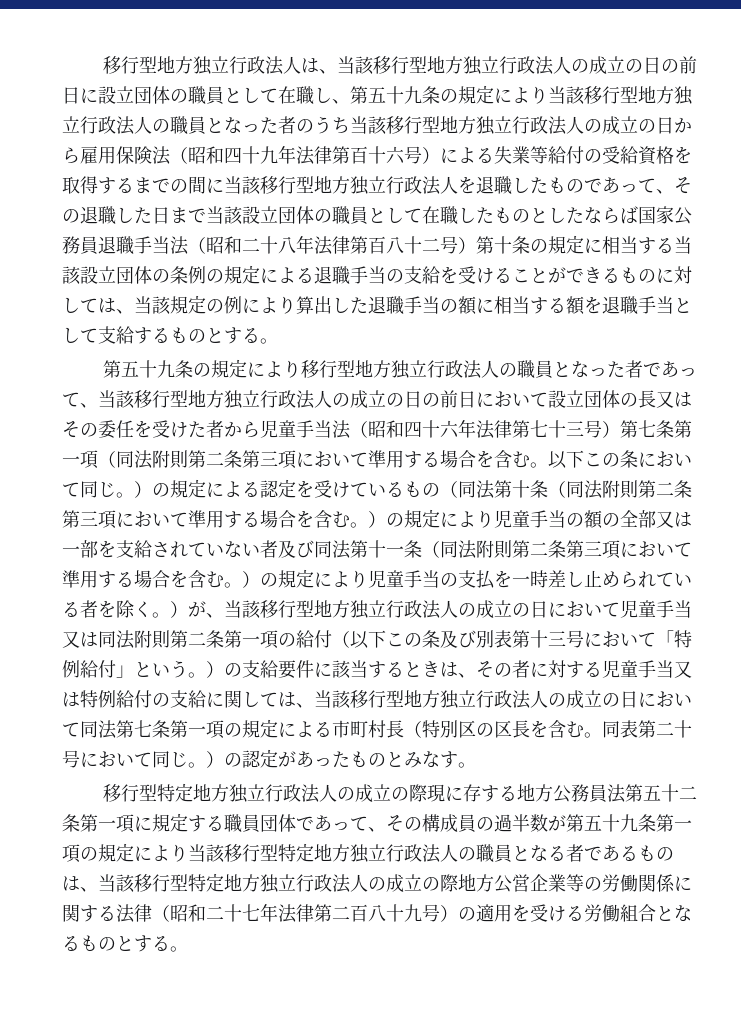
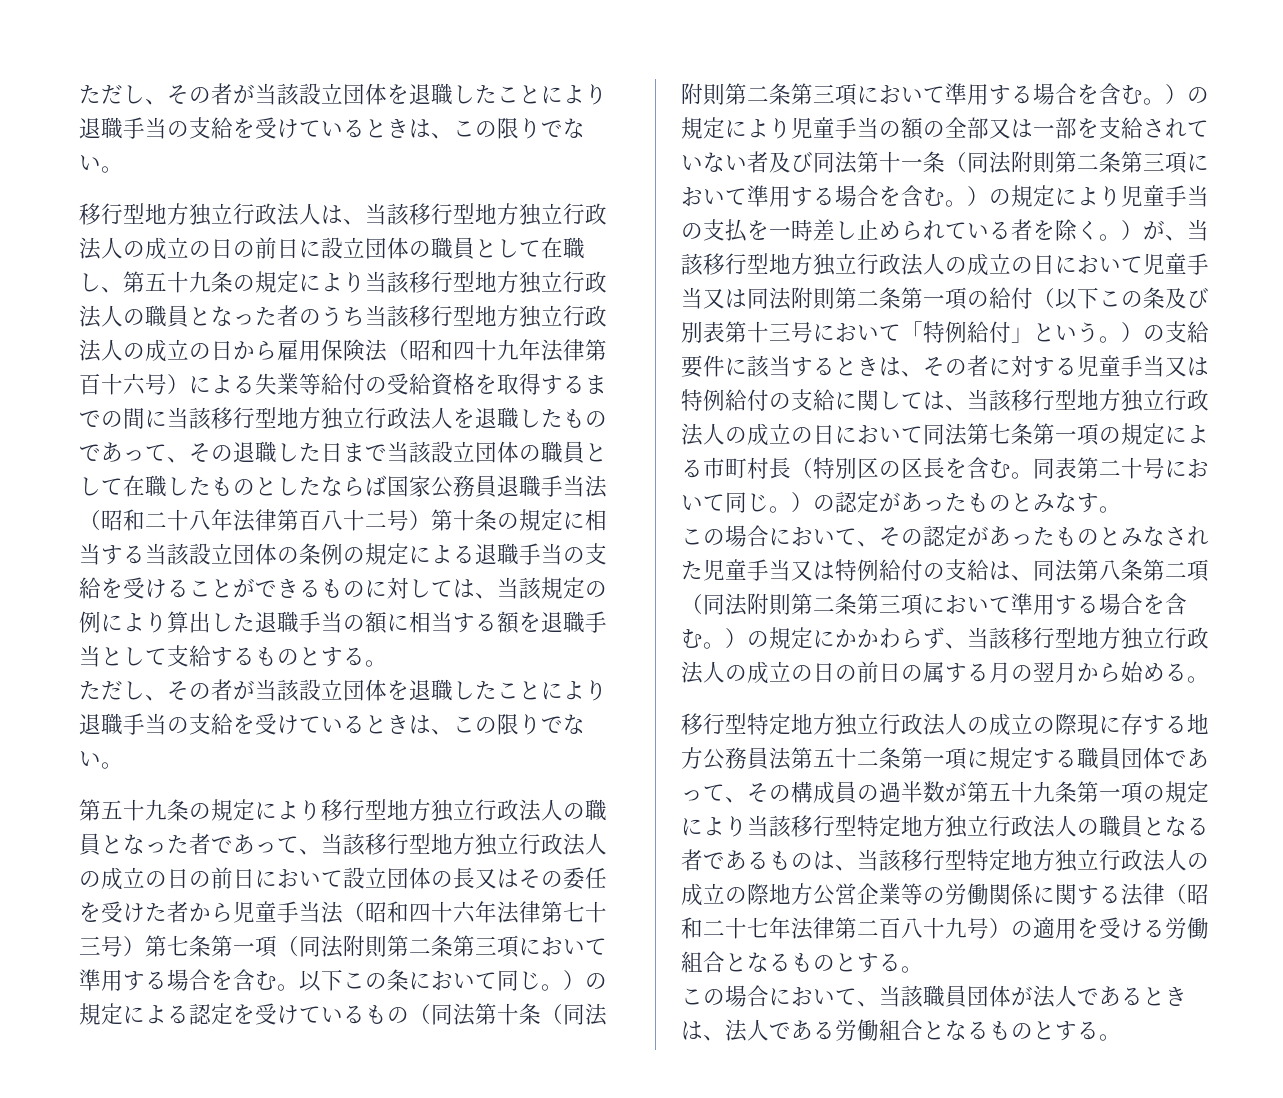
(102, 65) none -> [79,83,607,106] [79,117,585,139] [79,155,123,173] ただし、その者が当該設立団体を退職したことにより退職手当の支給を受けているときは、この限りでない。 //
(278, 341) none -> [79,679,607,702] [79,713,585,735] [79,751,123,769] // ただし、その者が当該設立団体を退職したことにより退職手当の支給を受けているときは、この限りでない。
(476, 765) none -> [681,525,1209,547] [681,559,1209,582] [681,593,1187,616] [681,627,1209,650] [681,661,1209,684] // この場合において、その認定があったものとみなされた児童手当又は特例給付の支給は、同法第八条第二項（同法附則第二条第三項において準用する場合を含む。）の規定にかかわらず、当該移行型地方独立行政法人の成立の日の前日の属する月の翌月から始める。
(188, 949) none -> [681,985,1187,1008] [681,1019,1121,1042] // この場合において、当該職員団体が法人であるときは、法人である労働組合となるものとする。

